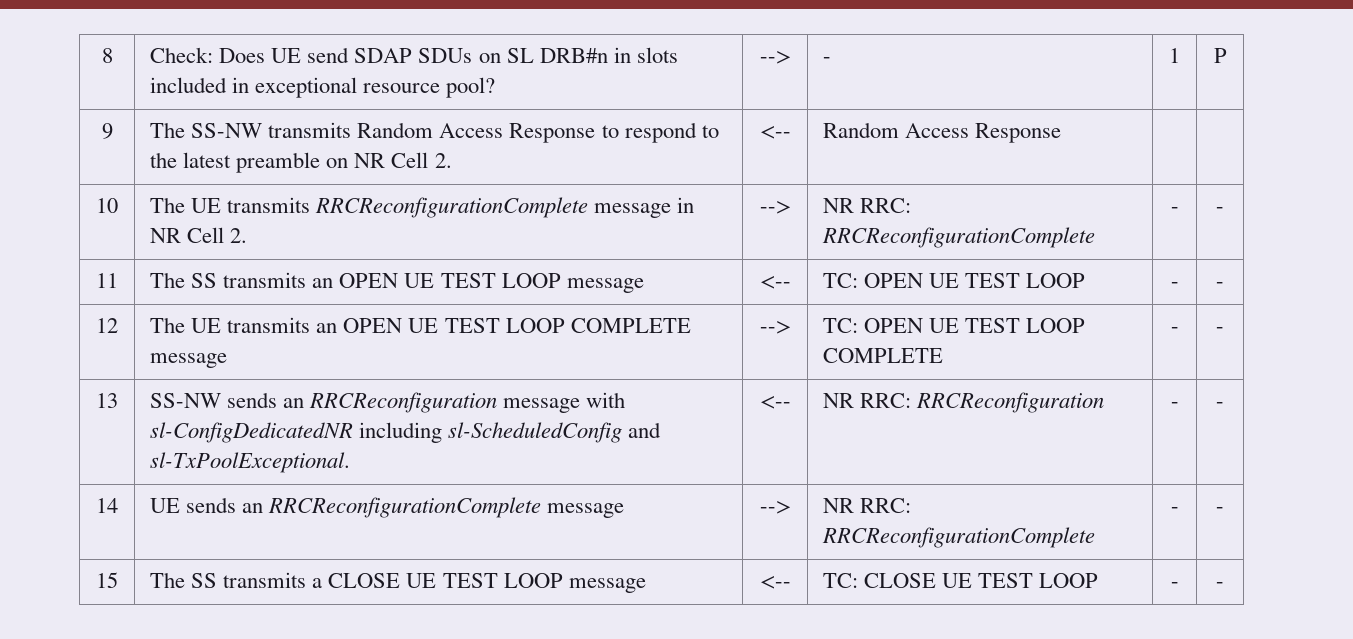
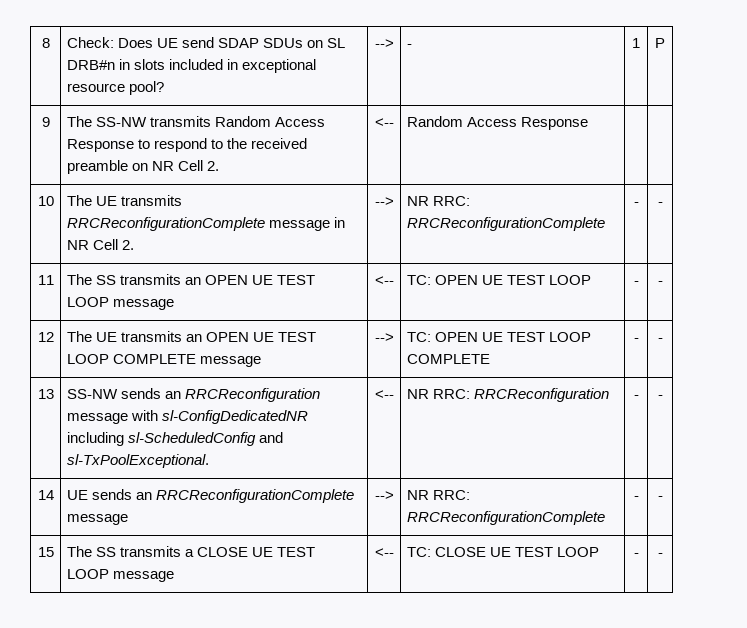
[183,152,232,168] latest -> [251,138,308,149] received

